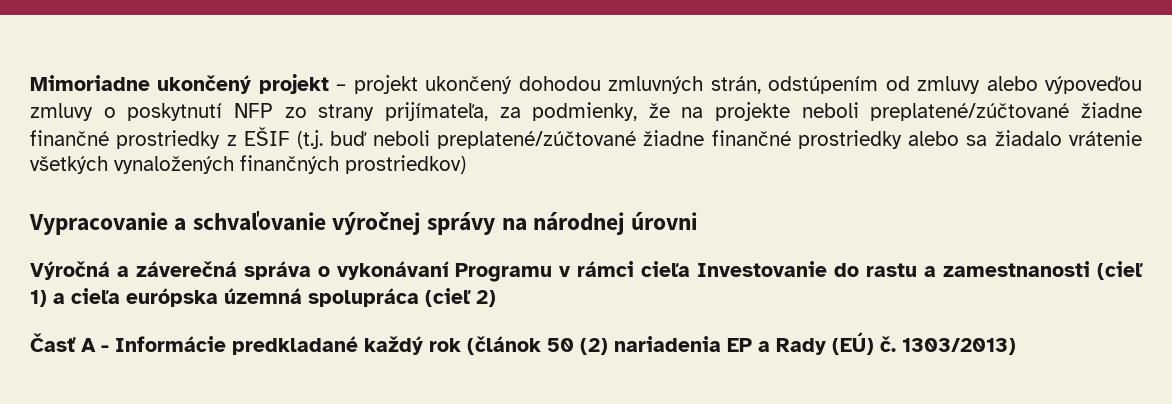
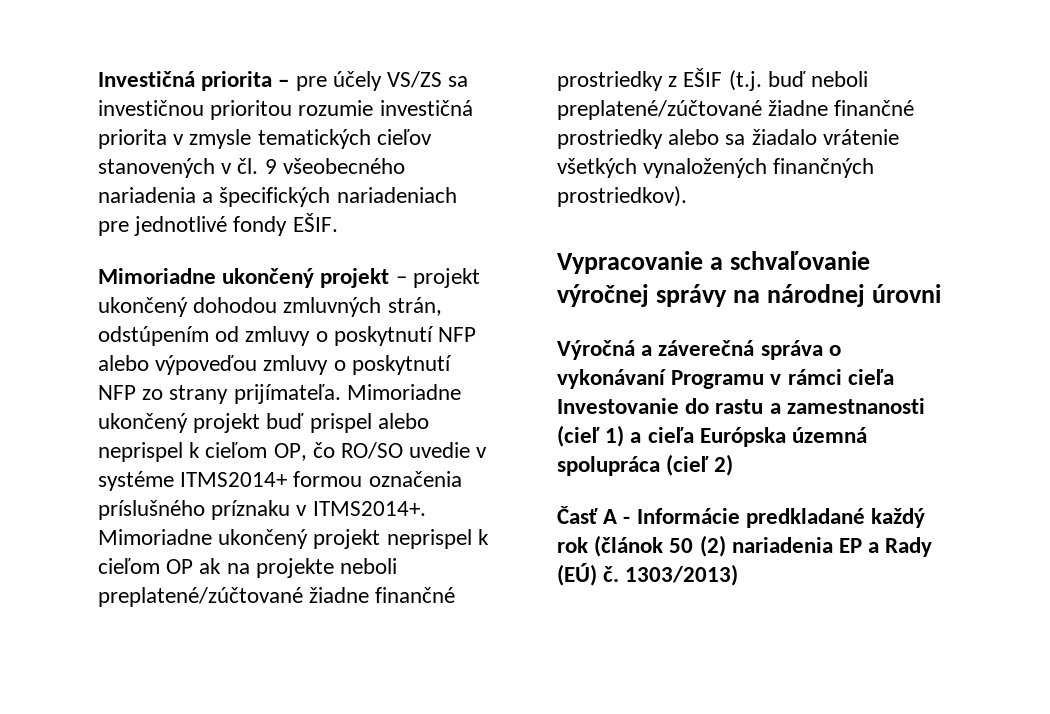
(30, 83) none -> [98,71,469,91] [98,100,473,120] [98,129,432,149] [98,158,405,178] [98,187,457,207] [98,213,338,236] Investičná priorita – pre účely VS/ZS sa investičnou prioritou rozumie investičná priorita v zmysle tematických cieľov stanovených v čl. 9 všeobecného nariadenia a špecifických nariadeniach pre jednotlivé fondy EŠIF. //
(981, 85) none -> [315,326,477,346] o poskytnutí NFP
[384,102,670,121] prijímateľa, za podmienky, že -> [233,384,461,404] [98,413,429,433] [98,442,488,462] [98,471,462,491] [98,500,426,520] [98,529,489,549] [98,558,222,574] prijímateľa. Mimoriadne ukončený projekt buď prispel alebo neprispel k cieľom OP, čo RO/SO uvedie v systéme ITMS2014+ formou označenia príslušného príznaku v ITMS2014+. Mimoriadne ukončený projekt neprispel k cieľom OP ak
[345,155,466,174] prostriedkov) -> [557,186,687,207] prostriedkov).
[126,288,218,307] európska -> [699,427,786,447] Európska

